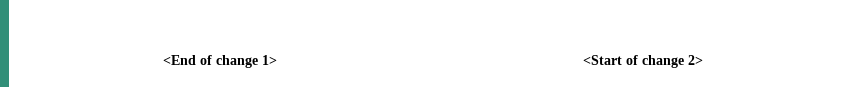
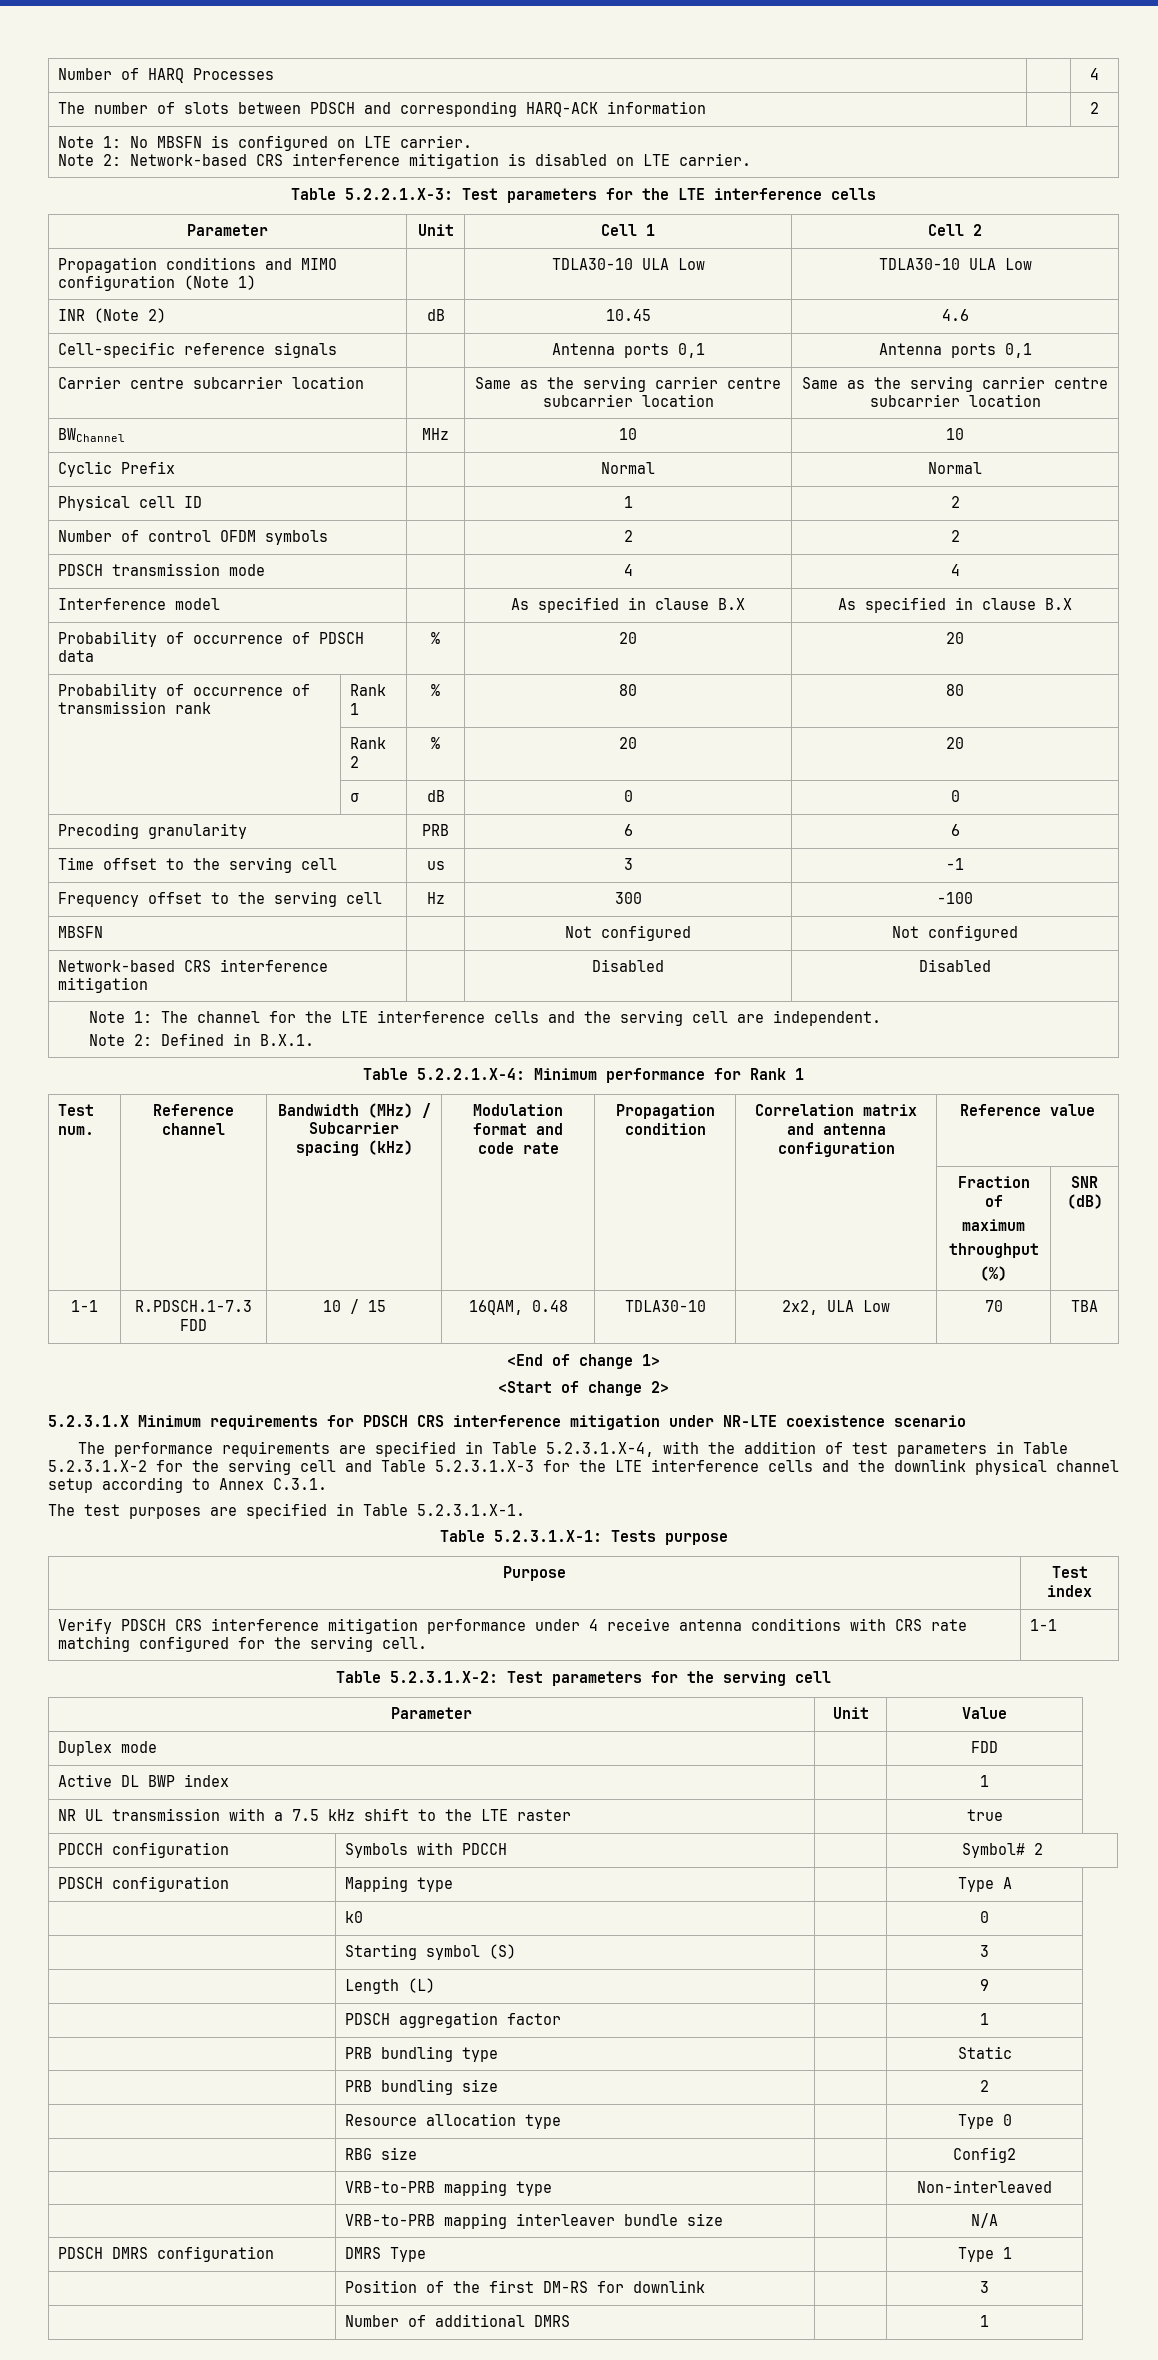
(163, 60) none -> [58,68,275,83] [1090,68,1099,80] [58,101,707,117] [1090,102,1099,114] [58,135,473,151] [58,153,752,169] [291,188,876,203] [187,224,268,236] [417,224,454,236] [601,224,655,236] [928,224,982,236] [58,257,338,273] [58,275,257,291] [551,258,705,270] [878,258,1032,270] [58,308,167,323] [426,309,445,321] [605,309,651,321] [941,309,969,321] [58,342,338,358] [551,343,705,358] [878,343,1032,358] [58,376,365,389] [475,376,781,392] [542,394,714,407] [802,376,1108,392] [869,394,1041,407] [58,428,126,442] [422,428,449,440] [619,428,637,440] [946,428,964,440] [58,461,176,477] [601,462,655,474] [928,462,982,474] [58,495,203,511] [623,496,633,508] [950,496,960,508] [58,530,329,545] [623,530,633,542] [950,530,960,542] [58,563,266,576] [623,564,633,576] [950,564,960,576] [58,598,221,610] [511,597,745,613] [838,597,1072,613] [58,631,365,647] [58,650,95,662] [431,632,440,644] [619,632,637,644] [946,632,964,644] [58,683,311,699] [58,701,212,714] [350,684,387,696] [350,703,360,715] [431,684,440,696] [619,684,637,696] [946,684,964,696] [350,737,387,749] [350,756,360,768] [431,737,440,749] [619,737,637,749] [946,737,964,749] [350,793,360,802] [426,790,445,802] [623,790,633,802] [950,790,960,802] [58,823,248,839] [422,824,449,836] [623,824,633,836] [950,824,960,836] [58,857,338,873] [426,861,445,870] [623,858,633,870] [946,858,964,870] [58,891,383,907] [426,892,445,904] [614,892,642,904] [937,892,973,904] [58,926,104,938] [565,925,691,941] [892,925,1018,941] [58,959,329,972] [58,977,149,993] [592,959,664,972] [919,959,991,972] [89,1010,882,1026] [89,1033,315,1046] [363,1068,804,1083] [58,1104,95,1116] [58,1126,95,1135] [153,1104,234,1116] [162,1123,225,1135] [277,1103,431,1118] [309,1122,399,1134] [295,1140,413,1156] [473,1104,563,1116] [473,1123,563,1135] [477,1142,559,1154] [615,1104,715,1119] [624,1123,706,1135] [755,1104,917,1116] [786,1123,886,1135] [777,1142,895,1157] [960,1104,1095,1116] [957,1176,1030,1188] [984,1195,1003,1207] [962,1219,1025,1231] [948,1243,1039,1258] [980,1266,1007,1281] [1071,1176,1098,1188] [1066,1194,1103,1209] [71,1300,98,1312] [135,1300,252,1312] [180,1319,207,1331] [322,1299,386,1314] [468,1300,568,1315] [624,1300,706,1312] [782,1300,890,1315] [984,1300,1003,1312] [1071,1300,1098,1312] Number of HARQ Processes | | 4 // The number of slots between PDSCH and corresponding HARQ-ACK information | | 2 // Note 1: No MBSFN is configured on LTE carrier. // Note 2: Network-based CRS interference mitigation is disabled on LTE carrier. // Table 5.2.2.1.X-3: Test parameters for the LTE interference cells // Parameter | Unit | Cell 1 | Cell 2 // Propagation conditions and MIMO configuration (Note 1) | | TDLA30-10 ULA Low | TDLA30-10 ULA Low // INR (Note 2) | dB | 10.45 | 4.6 // Cell-specific reference signals | | Antenna ports 0,1 | Antenna ports 0,1 // Carrier centre subcarrier location | | Same as the serving carrier centre subcarrier location | Same as the serving carrier centre subcarrier location // BWChannel | MHz | 10 | 10 // Cyclic Prefix | | Normal | Normal // Physical cell ID | | 1 | 2 // Number of control OFDM symbols | | 2 | 2 // PDSCH transmission mode | | 4 | 4 // Interference model | | As specified in clause B.X | As specified in clause B.X // Probability of occurrence of PDSCH data | % | 20 | 20 // Probability of occurrence of transmission rank | Rank 1 | % | 80 | 80 // | Rank 2 | % | 20 | 20 // | σ | dB | 0 | 0 // Precoding granularity | PRB | 6 | 6 // Time offset to the serving cell | us | 3 | -1 // Frequency offset to the serving cell | Hz | 300 | -100 // MBSFN | | Not configured | Not configured // Network-based CRS interference mitigation | | Disabled | Disabled // Note 1: The channel for the LTE interference cells and the serving cell are independent. // Note 2: Defined in B.X.1. // Table 5.2.2.1.X-4: Minimum performance for Rank 1 // Test num. | Reference channel | Bandwidth (MHz) / Subcarrier spacing (kHz) | Modulation format and code rate | Propagation condition | Correlation matrix and antenna configuration | Reference value // | | | | | | Fraction of // maximum // throughput // (%) | SNR (dB) // 1-1 | R.PDSCH.1-7.3 FDD | 10 / 15 | 16QAM, 0.48 | TDLA30-10 | 2x2, ULA Low | 70 | TBA //
(703, 60) none -> [48,1415,966,1430] [77,1441,1068,1457] [48,1459,1119,1475] [48,1477,327,1493] [48,1503,525,1519] [439,1530,728,1545] [503,1566,566,1581] [1051,1566,1088,1578] [1047,1585,1092,1597] [58,1618,968,1634] [58,1636,428,1652] [1030,1619,1058,1631] [336,1671,831,1686] [391,1707,472,1719] [832,1707,869,1719] [962,1707,1007,1719] [58,1741,158,1756] [971,1741,998,1753] [58,1774,230,1787] [980,1775,989,1787] [58,1808,572,1821] [966,1809,1003,1821] [58,1842,230,1858] [345,1842,508,1858] [961,1843,1043,1858] [58,1876,230,1892] [345,1876,454,1892] [957,1877,1012,1892] [345,1911,364,1923] [980,1911,989,1923] [345,1944,517,1960] [980,1945,989,1957] [345,1978,436,1994] [980,1979,989,1991] [345,2012,562,2028] [980,2013,989,2025] [345,2046,499,2062] [957,2046,1012,2059] [345,2079,499,2095] [980,2080,989,2092] [345,2113,562,2129] [957,2114,1012,2129] [345,2147,418,2160] [953,2147,1016,2163] [345,2180,553,2196] [917,2180,1052,2193] [345,2213,724,2229] [971,2213,998,2228] [58,2246,275,2262] [345,2247,427,2262] [957,2247,1012,2262] [345,2280,706,2293] [980,2281,989,2293] [345,2314,571,2327] [980,2315,989,2327] // 5.2.3.1.X Minimum requirements for PDSCH CRS interference mitigation under NR-LTE coexistence scenario // The performance requirements are specified in Table 5.2.3.1.X-4, with the addition of test parameters in Table 5.2.3.1.X-2 for the serving cell and Table 5.2.3.1.X-3 for the LTE interference cells and the downlink physical channel setup according to Annex C.3.1. // The test purposes are specified in Table 5.2.3.1.X-1. // Table 5.2.3.1.X-1: Tests purpose // Purpose | Test index // Verify PDSCH CRS interference mitigation performance under 4 receive antenna conditions with CRS rate matching configured for the serving cell. | 1-1 // Table 5.2.3.1.X-2: Test parameters for the serving cell // Parameter | Unit | Value // Duplex mode | | FDD // Active DL BWP index | | 1 // NR UL transmission with a 7.5 kHz shift to the LTE raster | | true // PDCCH configuration | Symbols with PDCCH | | Symbol# 2 // PDSCH configuration | Mapping type | | Type A // | k0 | | 0 // | Starting symbol (S) | | 3 // | Length (L) | | 9 // | PDSCH aggregation factor | | 1 // | PRB bundling type | | Static // | PRB bundling size | | 2 // | Resource allocation type | | Type 0 // | RBG size | | Config2 // | VRB-to-PRB mapping type | | Non-interleaved // | VRB-to-PRB mapping interleaver bundle size | | N/A // PDSCH DMRS configuration | DMRS Type | | Type 1 // | Position of the first DM-RS for downlink | | 3 // | Number of additional DMRS | | 1

